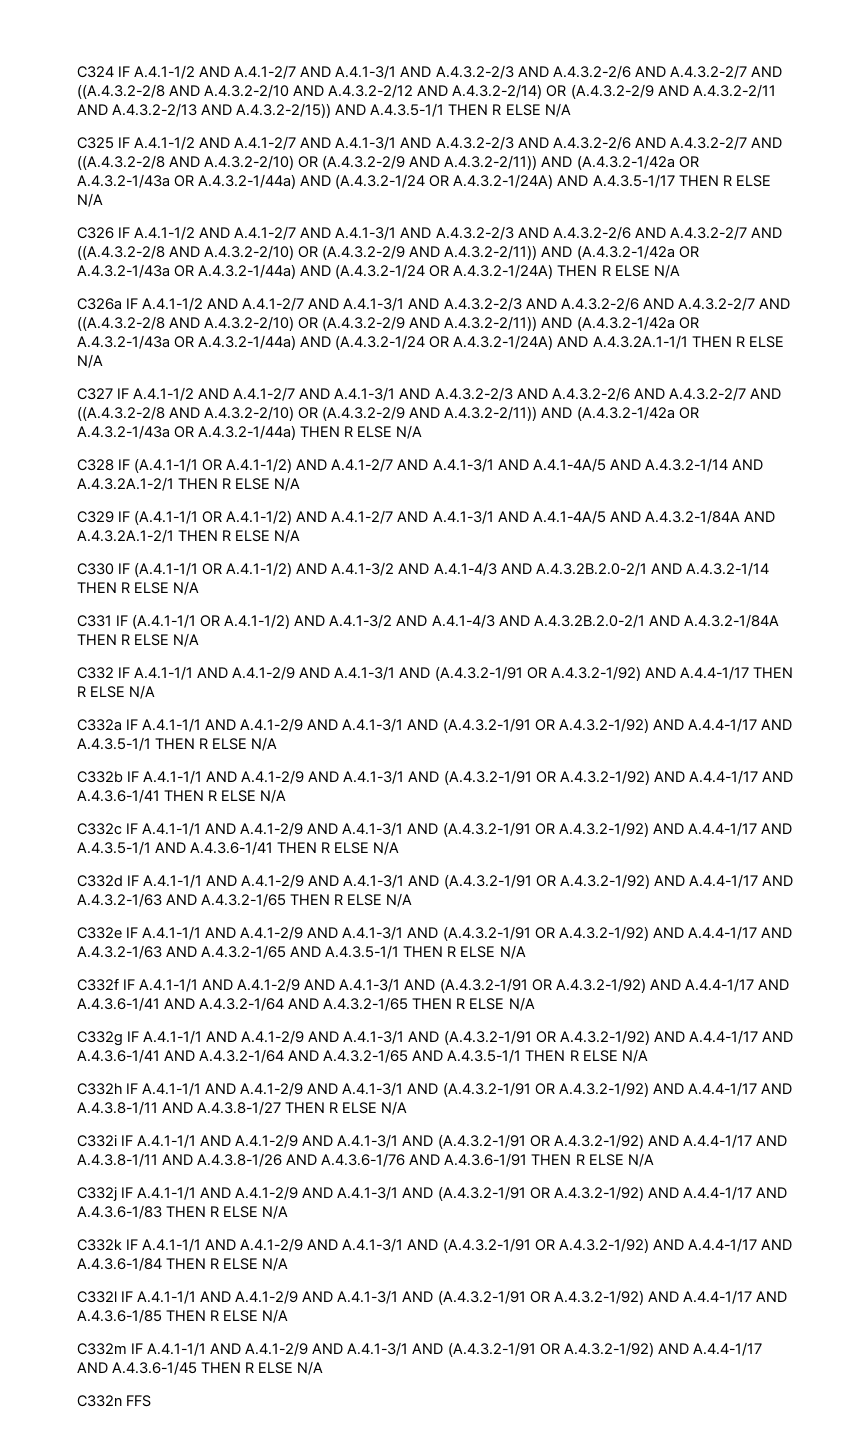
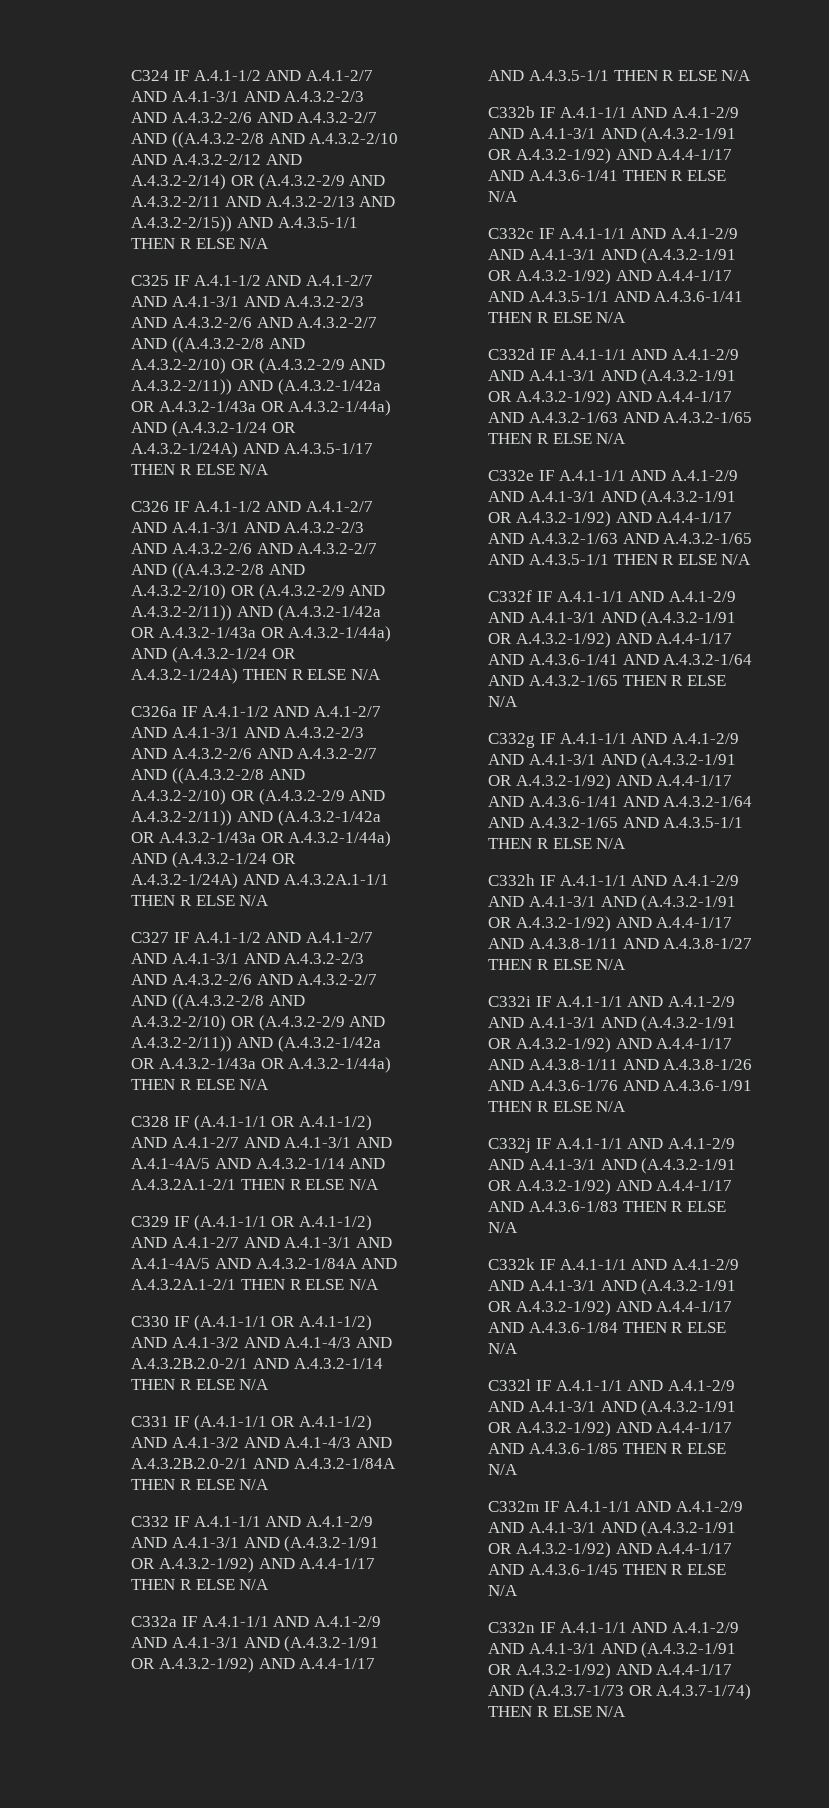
[126,1395,152,1407] FFS -> [540,1622,739,1633] [488,1642,737,1658] [488,1663,733,1679] [488,1684,752,1700] [488,1706,627,1717] IF A.4.1-1/1 AND A.4.1-2/9 AND A.4.1-3/1 AND (A.4.3.2-1/91 OR A.4.3.2-1/92) AND A.4.4-1/17 AND (A.4.3.7-1/73 OR A.4.3.7-1/74) THEN R ELSE N/A

